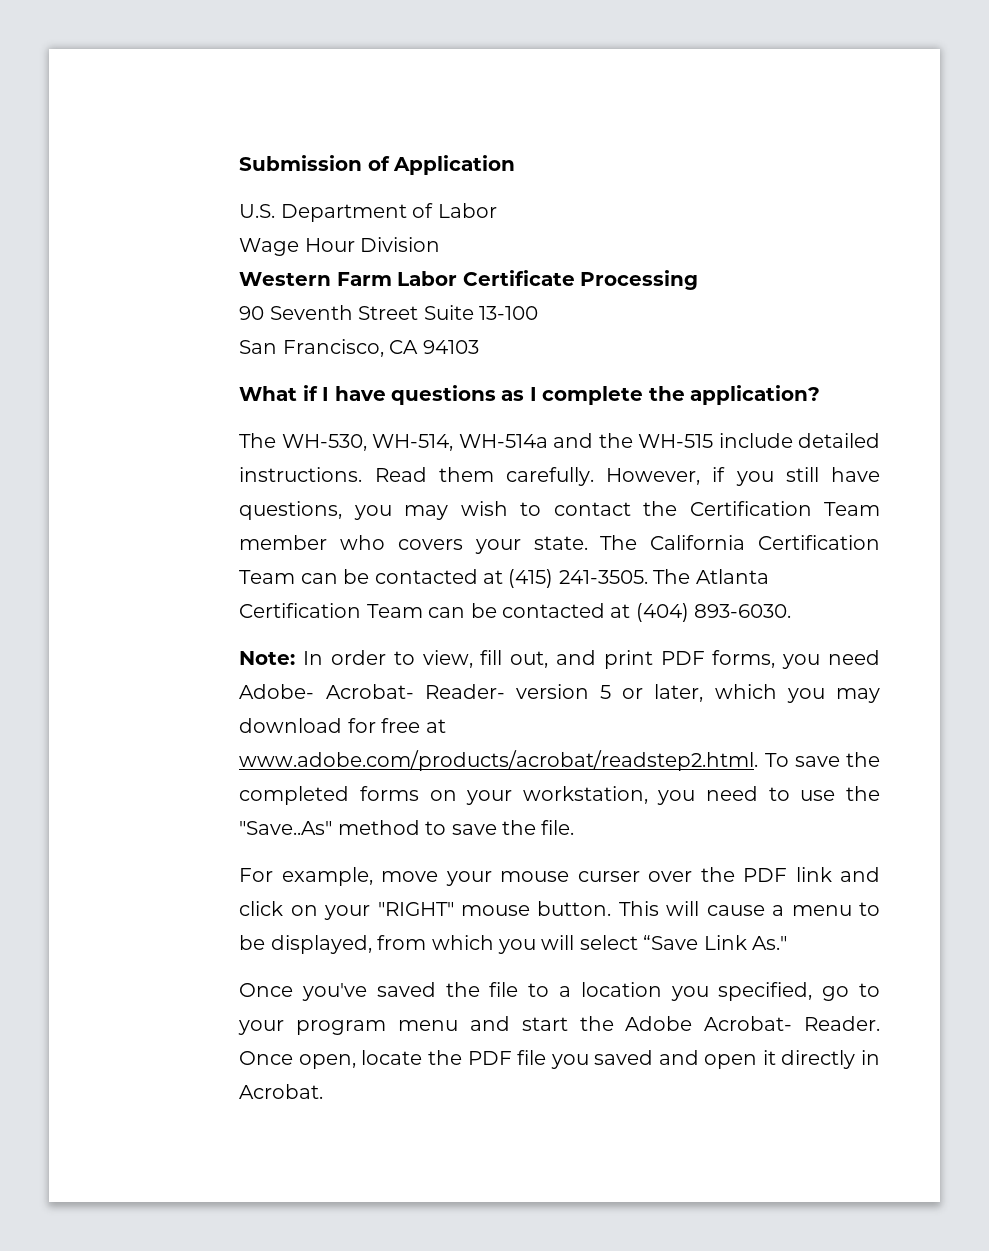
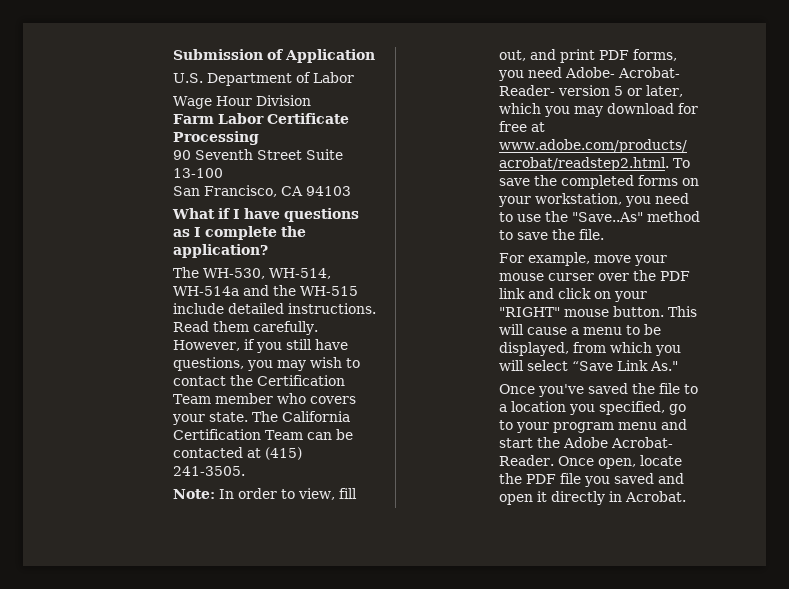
[239,272,332,286] Western -> (312, 100) none
[653,569,769,584] [239,603,792,622] The Atlanta Certification Team can be contacted at (404) 893-6030. -> (246, 471) none

